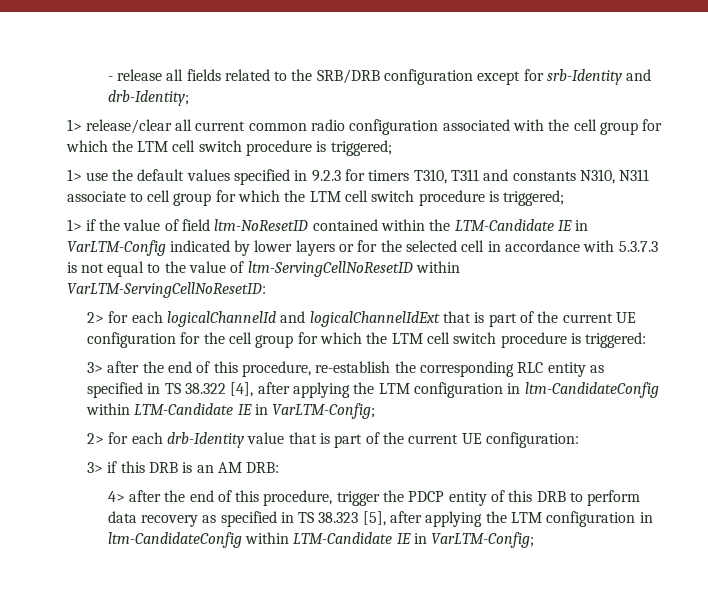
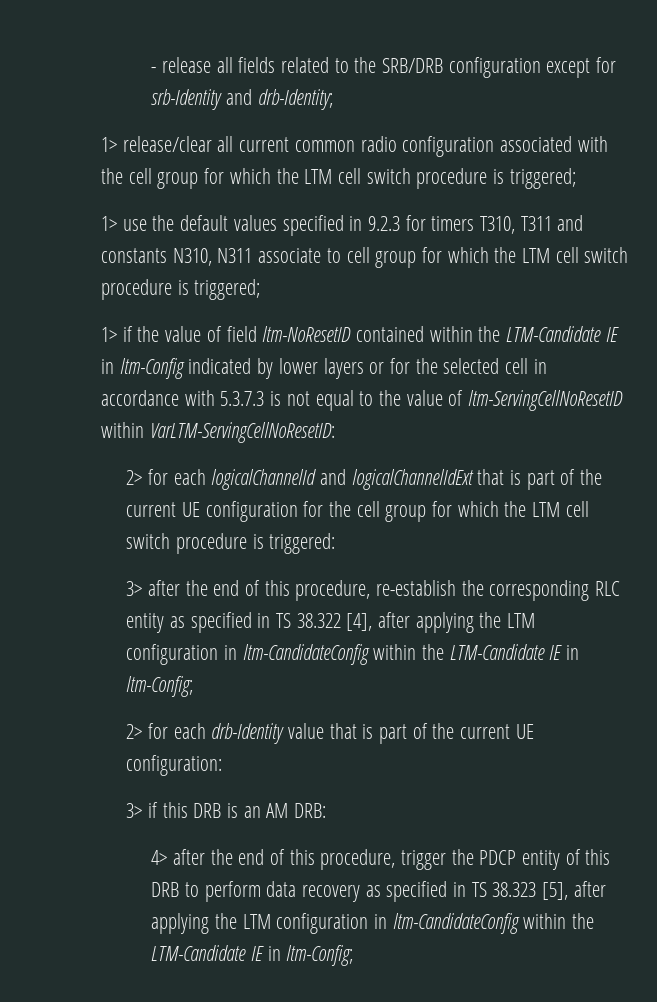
[66,240,166,256] VarLTM-Config -> [119,358,185,379] ltm-Config
[134,403,376,419] LTM-Candidate IE in VarLTM-Config; -> [421,644,579,660] [126,676,194,697] the LTM-Candidate IE in ltm-Config;
[293,532,535,548] LTM-Candidate IE in VarLTM-Config; -> [572,913,595,929] [151,945,354,966] the LTM-Candidate IE in ltm-Config;

